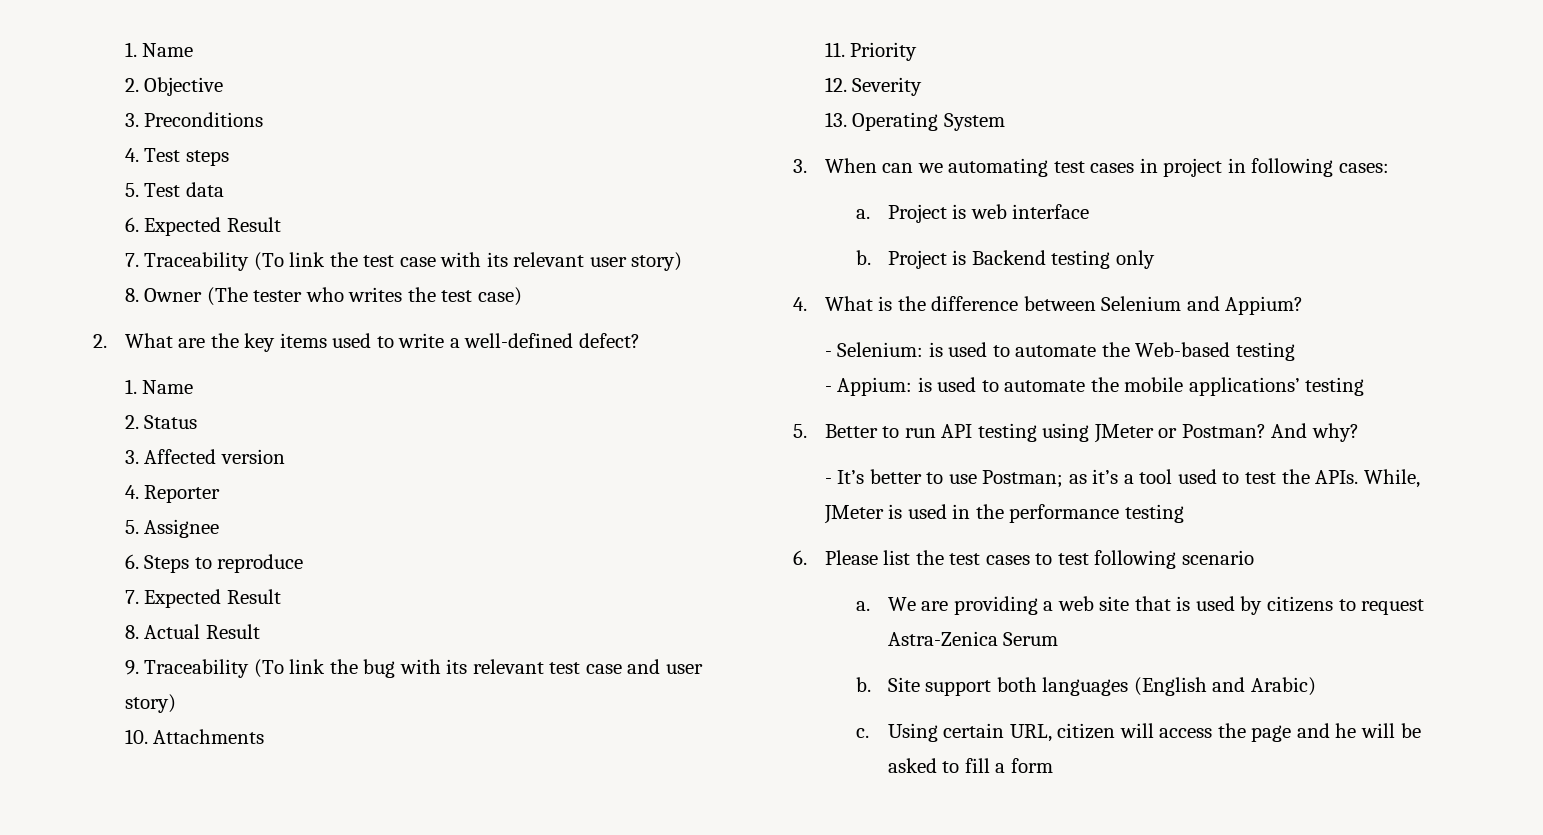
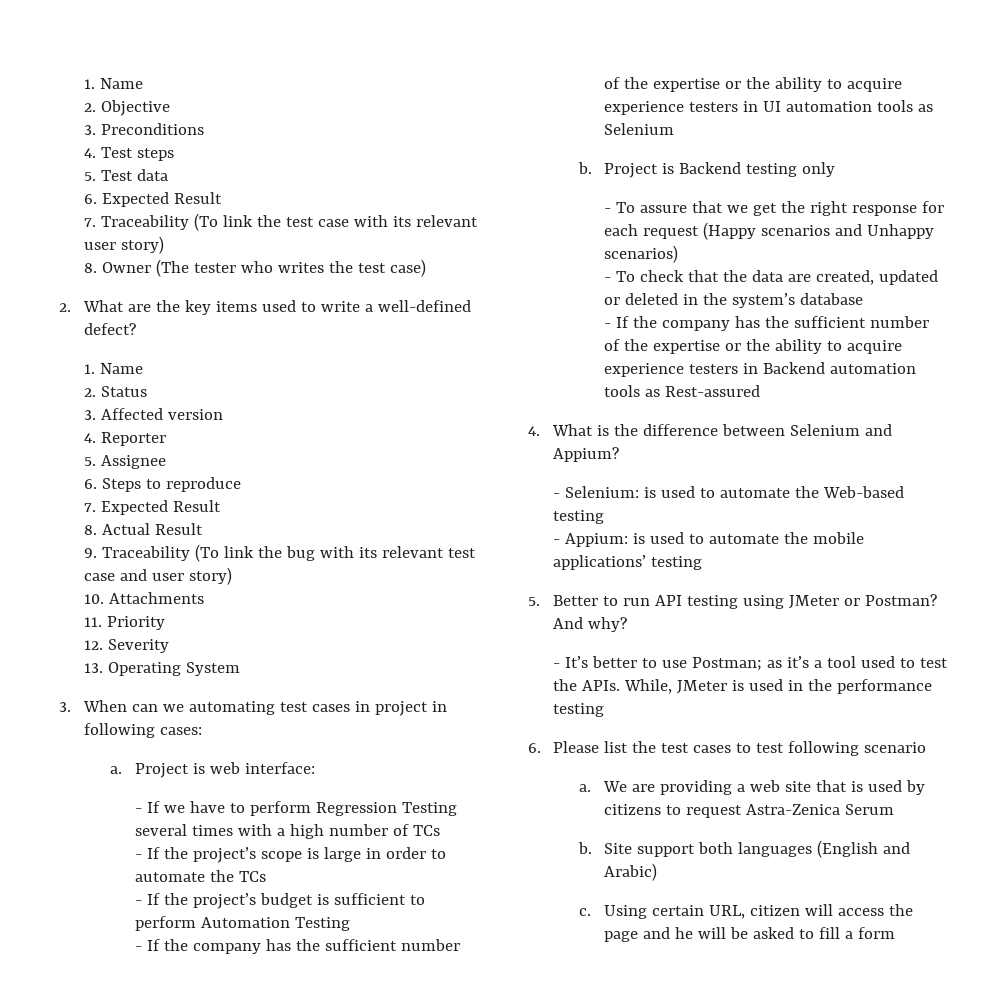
[1012,204,1090,219] interface -> [245,762,316,774] [135,801,458,816] [135,824,441,839] [135,847,446,863] [135,870,267,882] [135,893,426,909] [135,916,351,931] [135,939,461,954] [604,77,903,92] [604,100,934,115] [604,123,675,135] interface: // - If we have to perform Regression Testing several times with a high number of TCs // - If the project’s scope is large in order to automate the TCs // - If the project’s budget is sufficient to perform Automation Testing // - If the company has the sufficient number of the expertise or the ability to acquire experience testers in UI automation tools as Selenium
(1155, 259) none -> [604,201,944,216] [604,222,935,240] [604,245,679,263] [604,270,939,285] [604,293,864,308] [604,316,930,331] [604,339,903,354] [604,362,917,377] [604,385,761,397] // - To assure that we get the right response for each request (Happy scenarios and Unhappy scenarios) // - To check that the data are created, updated or deleted in the system’s database // - If the company has the sufficient number of the expertise or the ability to acquire experience testers in Backend automation tools as Rest-assured

